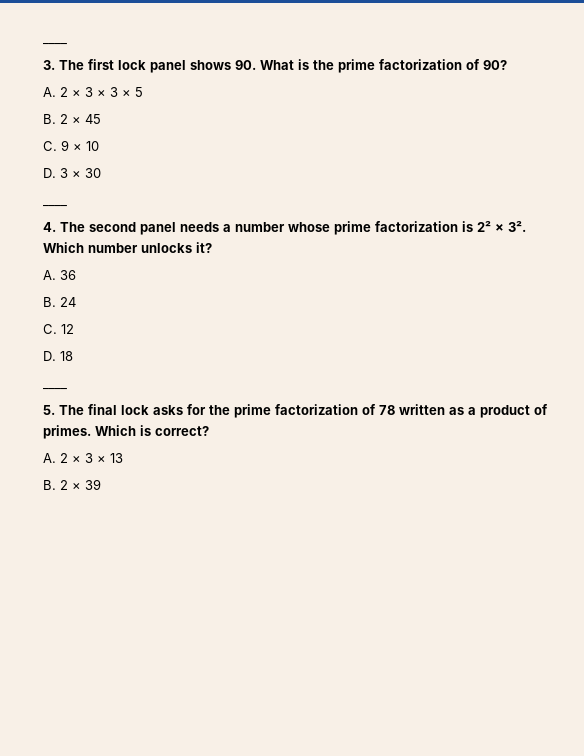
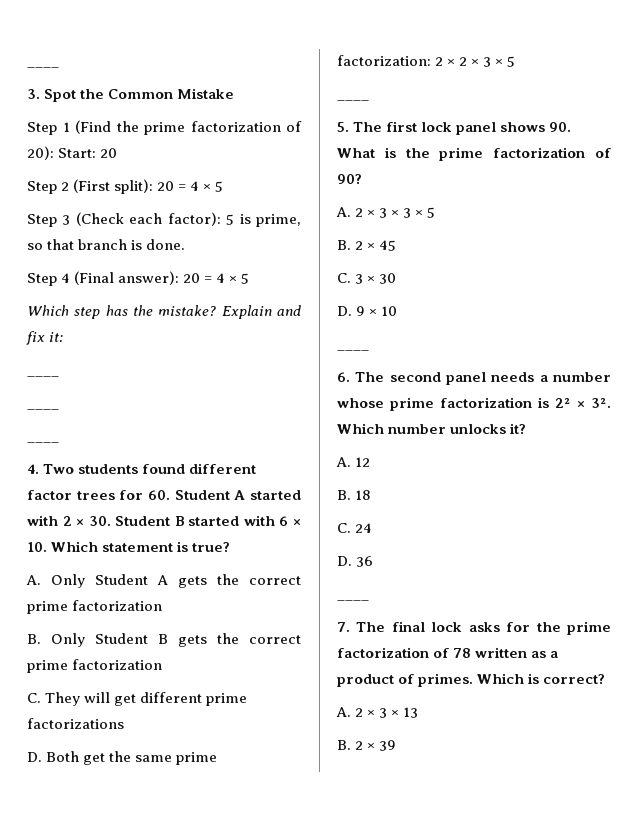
(55, 65) none -> [44,88,235,102] [27,120,302,135] [27,146,118,160] [27,179,224,194] [27,212,302,227] [27,239,186,250] [27,271,250,286] [27,305,301,319] [26,331,64,345] [27,375,59,377] [27,408,59,410] [27,441,59,443] [27,463,257,474] [27,490,301,500] [27,515,301,526] [27,541,231,552] [26,574,301,588] [27,600,163,614] [27,633,301,647] [27,659,163,673] [27,692,248,706] [27,718,124,729] [27,751,218,765] [337,55,516,67] [337,99,369,101] [337,122,349,132] Spot the Common Mistake // Step 1 (Find the prime factorization of 20): Start: 20 // Step 2 (First split): 20 = 4 × 5 // Step 3 (Check each factor): 5 is prime, so that branch is done. // Step 4 (Final answer): 20 = 4 × 5 // Which step has the mistake? Explain and fix it: // ____ // ____ // ____ // 4. Two students found different factor trees for 60. Student A started with 2 × 30. Student B started with 6 × 10. Which statement is true? // A. Only Student A gets the correct prime factorization // B. Only Student B gets the correct prime factorization // C. They will get different prime factorizations // D. Both get the same prime factorization: 2 × 2 × 3 × 5 // ____ // 5.
(57, 146) none -> [355,273,397,284] [337,306,352,316] 3 × 30 // D.
[43,168,101,178] [43,205,67,207] [43,222,56,232] // D. 3 × 30 // ____ // 4. -> [337,349,369,351] [337,372,350,382] // ____ // 6.
[60,270,76,280] [43,297,56,307] 36 // B. -> [355,457,371,467] [337,490,372,500] [337,523,351,533] 12 // B. 18 // C.
[43,324,74,334] [43,351,73,361] [43,388,67,390] [43,405,55,415] // C. 12 // D. 18 // ____ // 5. -> [337,556,374,567] [337,599,369,601] [337,622,350,632] // D. 36 // ____ // 7.

